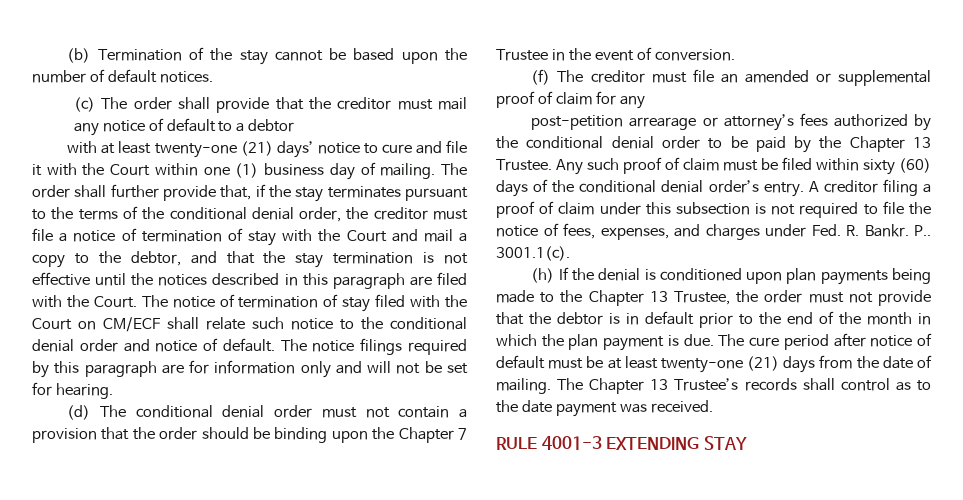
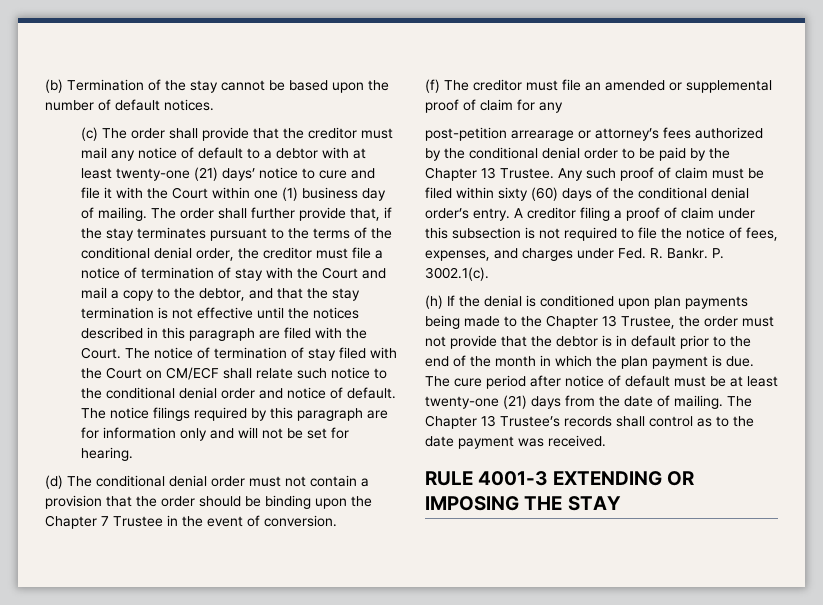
(295, 125) // -> (319, 153) none
[914,225,931,236] [496,246,570,261] P.. 3001.1(c). -> [712,248,724,259] [425,267,489,281] P. 3002.1(c).
(700, 443) none -> [666,471,694,486] [425,496,563,511] OR IMPOSING THE

